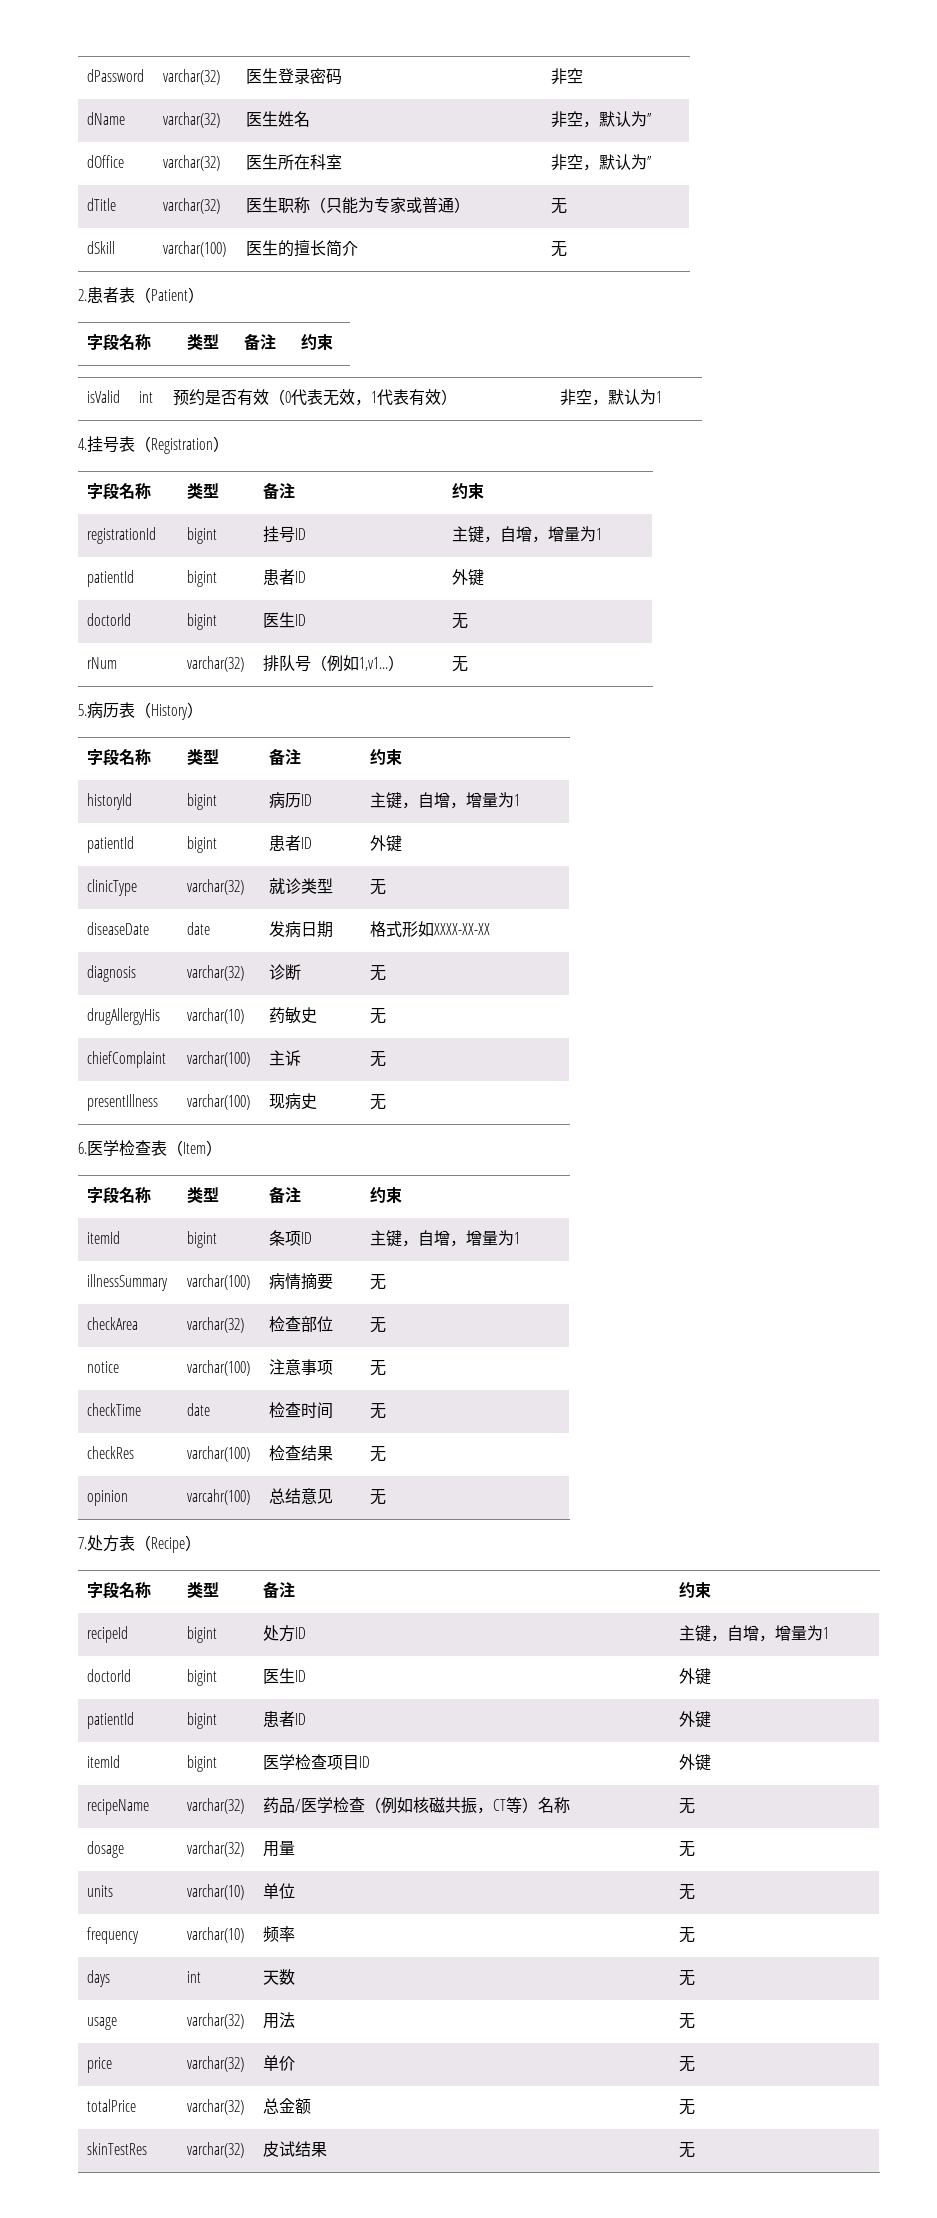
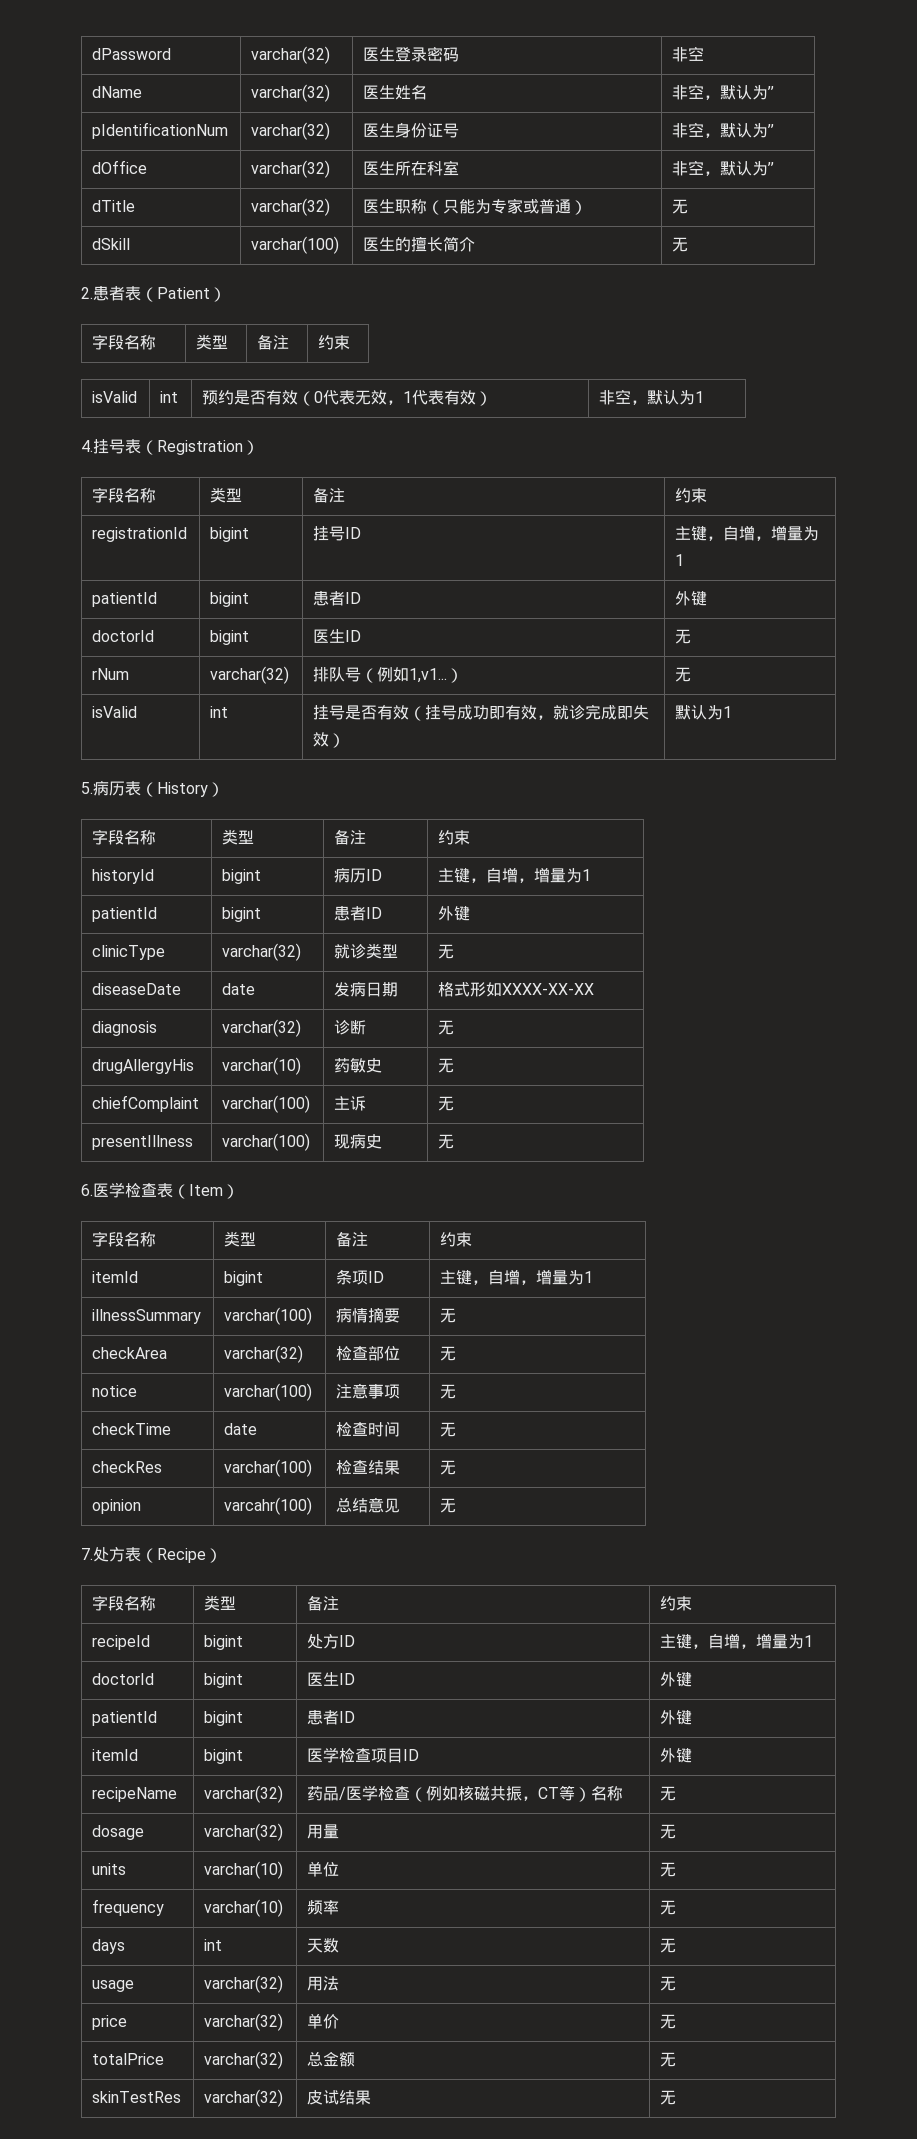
(653, 119) none -> [92,122,229,139] [251,122,331,140] [363,122,460,138] [672,122,775,138] // pIdentificationNum | varchar(32) | 医生身份证号 | 非空，默认为’’
(469, 664) none -> [92,706,138,718] [210,706,229,718] [313,704,650,721] [313,732,346,748] [675,705,733,720] // isValid | int | 挂号是否有效（挂号成功即有效，就诊完成即失效） | 默认为1

